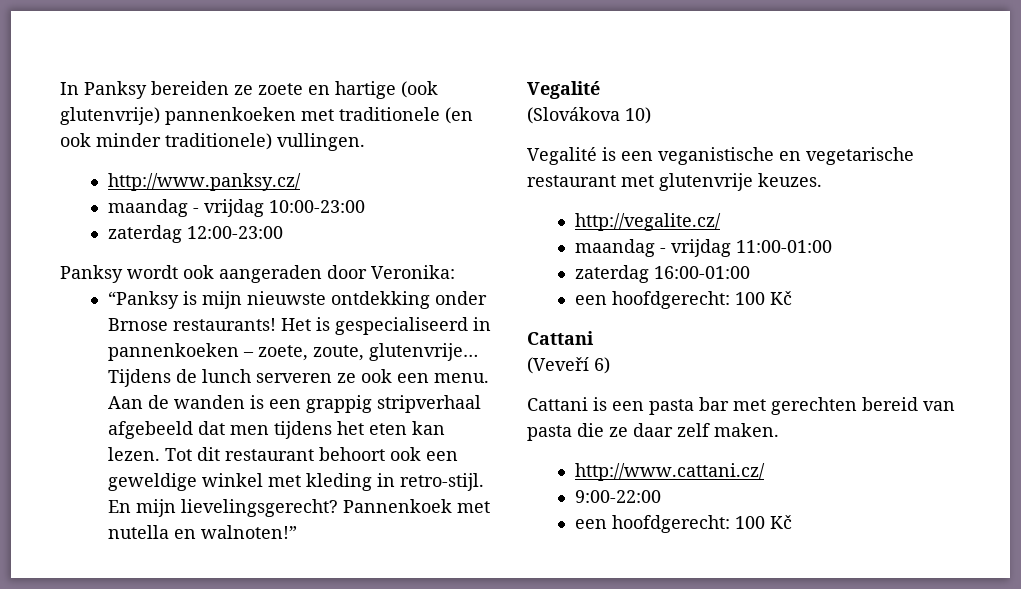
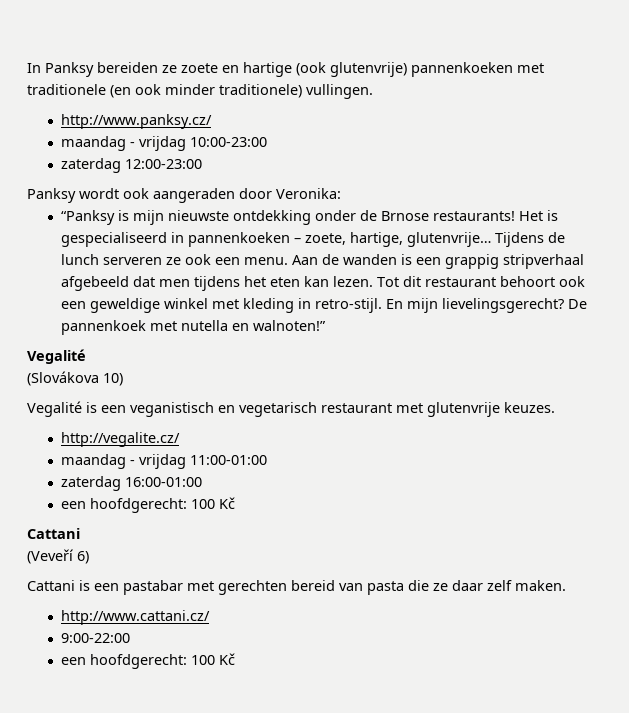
(487, 298) none -> [360,210,378,221] de
[312,345,364,361] zoute, -> [350,232,404,247] hartige,
[342,499,452,513] Pannenkoek -> [568,299,588,309] [61,320,147,335] De pannenkoek
[658,147,914,165] veganistische en vegetarische -> [130,402,317,417] veganistisch en vegetarisch
[649,397,729,415] pasta bar -> [123,580,183,595] pastabar

